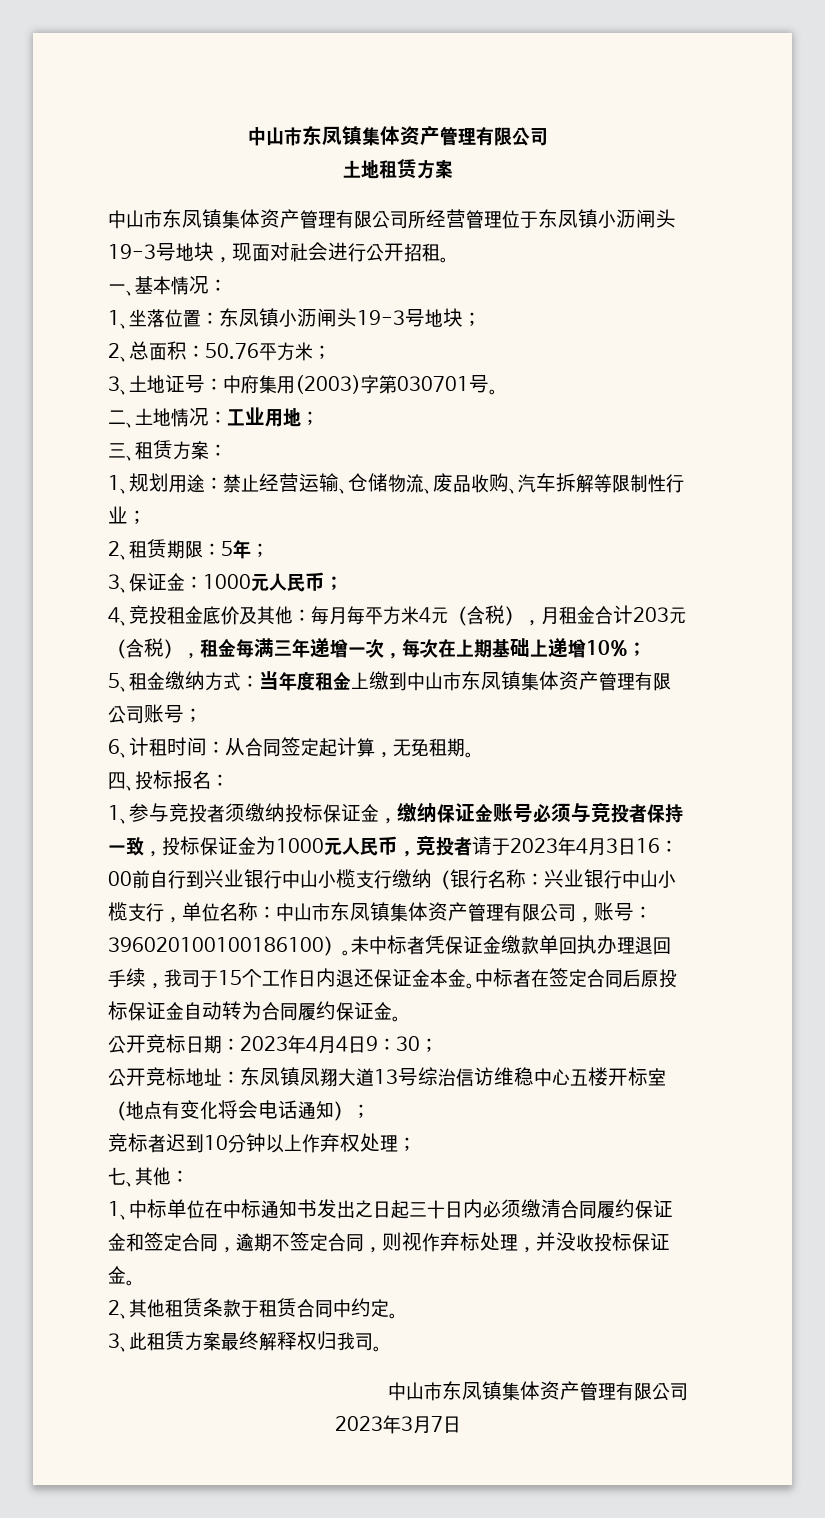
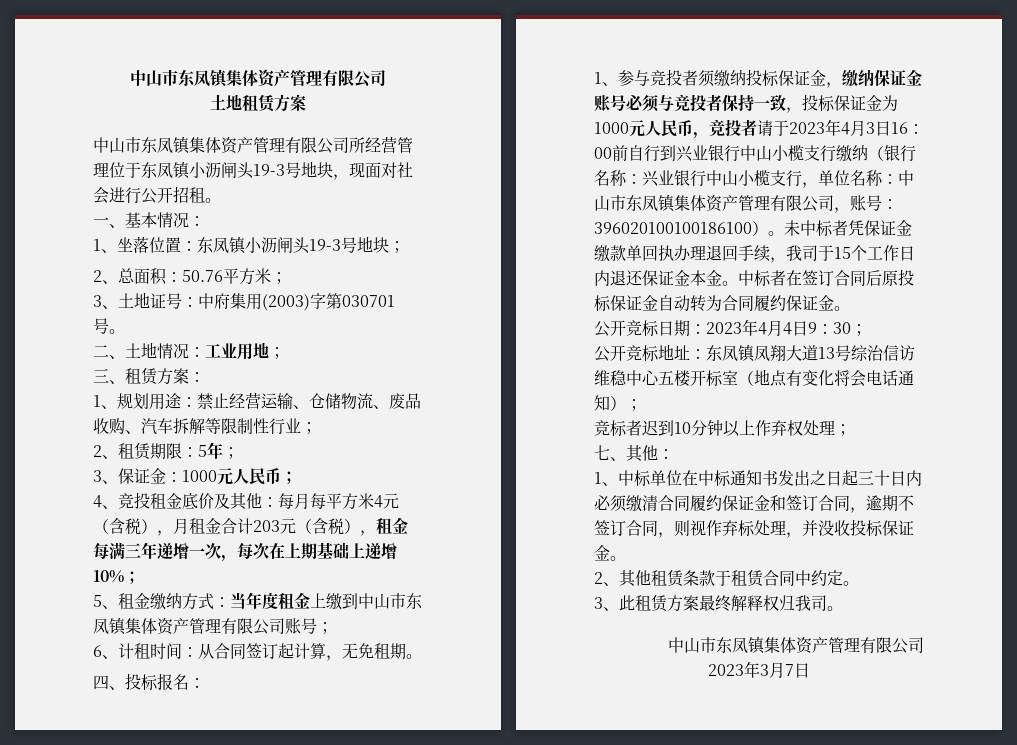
[301,738,319,756] 定 -> [262,643,278,659] 订
[569,969,587,987] 定 -> [818,270,834,286] 订
[164,1233,182,1251] 定 -> [802,495,818,511] 订
[310,1233,328,1251] 定 -> [610,520,626,536] 订

